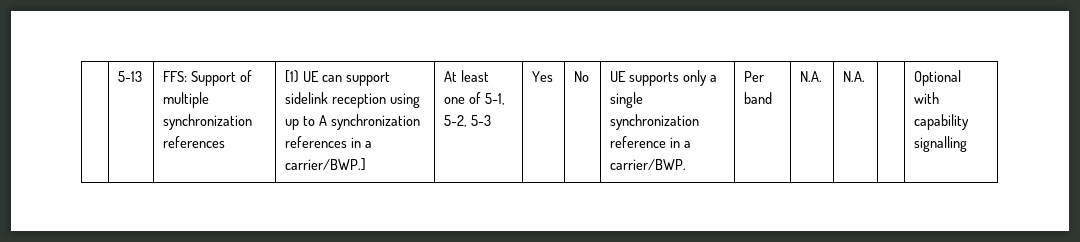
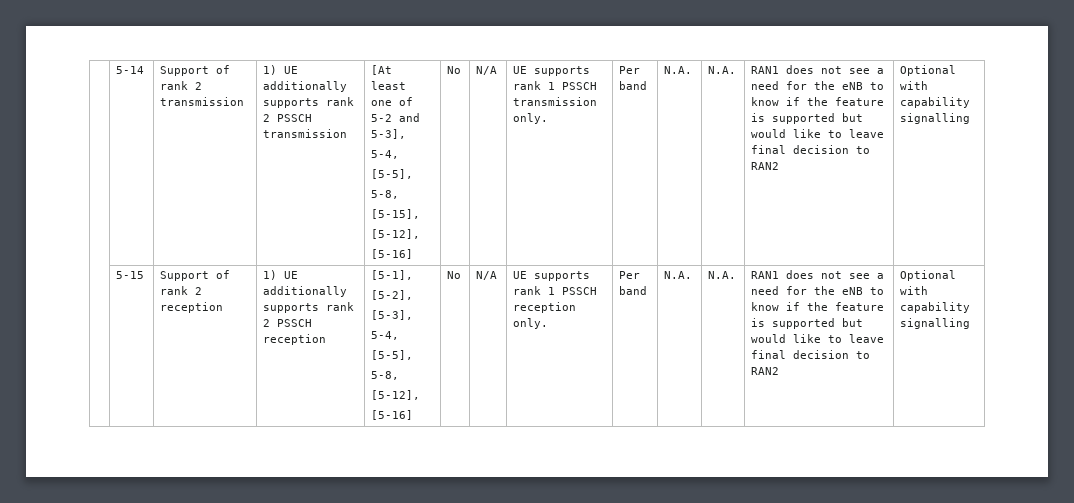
[118,71,143,82] [163,70,252,86] [163,92,210,108] [163,114,253,130] [163,136,226,148] [285,70,390,86] [285,92,420,108] [285,114,420,130] [285,136,372,148] [285,158,367,171] [444,70,490,82] [444,92,505,105] [444,115,492,127] [532,71,554,82] [574,71,590,82] [610,70,717,86] [610,92,644,108] [610,114,700,130] [610,136,691,148] [610,159,687,170] [744,71,765,82] [744,92,773,104] [800,71,823,82] [843,71,866,82] | 5-13 | FFS: Support of multiple synchronization references | [1) UE can support sidelink reception using up to A synchronization references in a carrier/BWP.] | At least one of 5-1, 5-2, 5-3 | Yes | No | UE supports only a single synchronization reference in a carrier/BWP. | Per band | N.A. | N.A. | -> [116,66,145,74] [160,65,231,76] [160,81,203,90] [160,97,245,106] [263,65,299,75] [263,81,348,92] [263,97,355,108] [263,114,313,122] [263,129,348,138] [371,65,393,75] [371,81,407,90] [371,97,414,106] [371,113,421,122] [371,129,407,139] [371,150,400,159] [371,169,414,179] [371,190,400,199] [371,209,421,219] [371,229,421,239] [371,249,414,259] [447,66,462,74] [476,66,498,75] [513,66,591,76] [513,81,598,90] [513,97,598,106] [513,113,549,124] [619,66,641,74] [619,81,648,90] [664,66,693,74] [708,66,737,74] [751,65,885,74] [751,81,885,90] [751,97,885,106] [751,113,864,124] [751,129,885,138] [751,145,871,154] [751,162,780,170] [900,65,957,76] [900,81,929,90] [900,97,971,108] [900,113,971,124] [116,271,145,279] [160,270,231,281] [160,286,203,295] [160,302,224,313] [263,270,299,280] [263,286,348,297] [263,302,355,313] [263,319,313,327] [263,334,327,345] [371,270,414,280] [371,290,414,300] [371,310,414,320] [371,331,400,340] [371,350,414,360] [371,371,400,380] [371,390,421,400] [371,410,414,420] [447,271,462,279] [476,271,498,280] [513,271,591,281] [513,286,598,295] [513,302,577,313] [513,318,549,329] [619,271,641,279] [619,286,648,295] [664,271,693,279] [708,271,737,279] [751,270,885,279] [751,286,885,295] [751,302,885,311] [751,318,864,329] [751,334,885,343] [751,350,871,359] [751,367,780,375] | 5-14 | Support of rank 2 transmission | 1) UE additionally supports rank 2 PSSCH transmission | [At least one of 5-2 and 5-3], // 5-4, // [5-5], // 5-8, // [5-15], // [5-12], // [5-16] | No | N/A | UE supports rank 1 PSSCH transmission only. | Per band | N.A. | N.A. | RAN1 does not see a need for the eNB to know if the feature is supported but would like to leave final decision to RAN2 | Optional with capability signalling // | 5-15 | Support of rank 2 reception | 1) UE additionally supports rank 2 PSSCH reception | [5-1], // [5-2], // [5-3], // 5-4, // [5-5], // 5-8, // [5-12], // [5-16] | No | N/A | UE supports rank 1 PSSCH reception only. | Per band | N.A. | N.A. | RAN1 does not see a need for the eNB to know if the feature is supported but would like to leave final decision to RAN2

